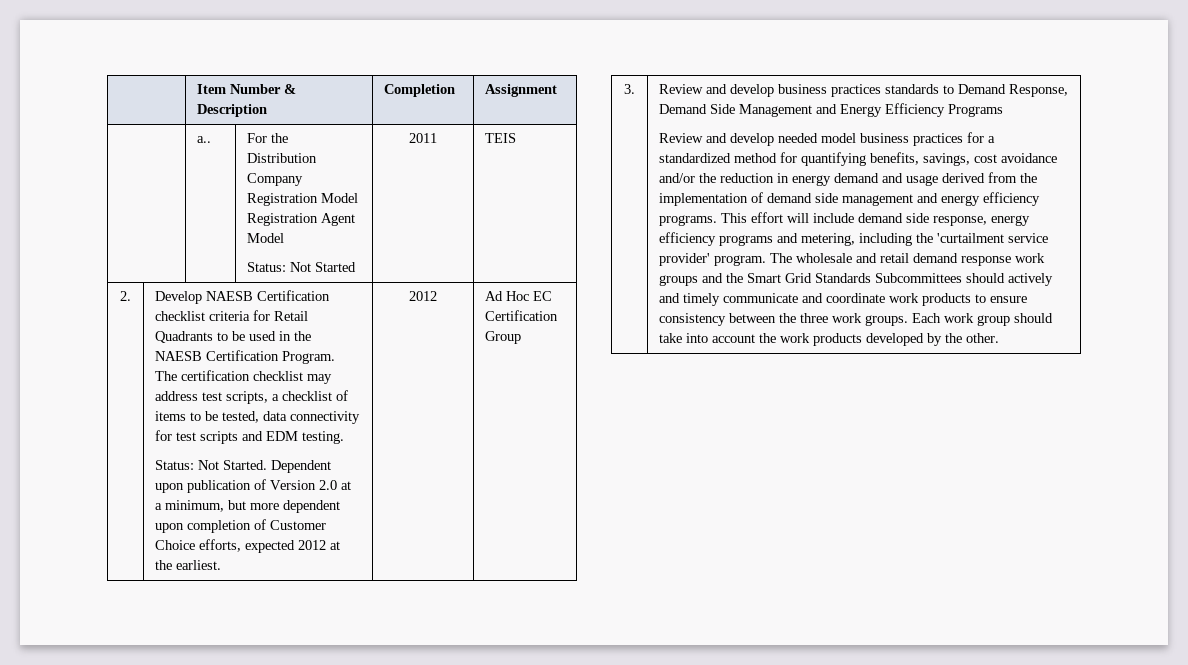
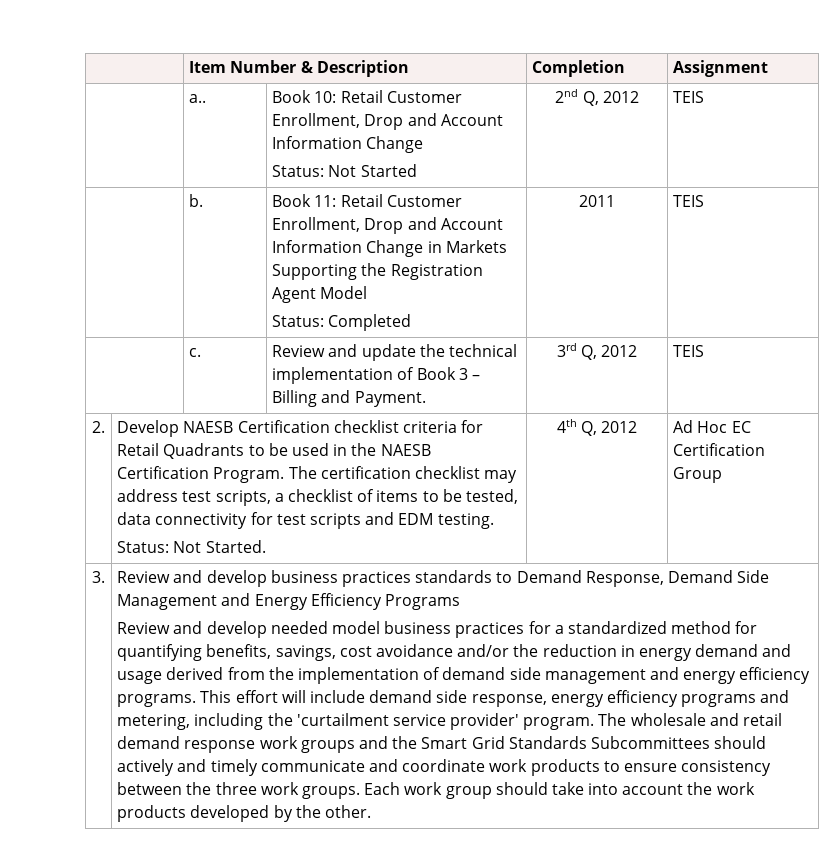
[247,133,289,143] [247,153,318,163] [247,173,304,186] [247,193,359,206] For the Distribution Company Registration Model -> [272,90,462,103] [272,113,503,130] [272,136,424,153] [272,164,417,177] [555,89,639,106] [673,91,705,103] [189,194,204,207] [272,194,462,207] [272,217,503,234] [272,240,507,257] [272,263,387,280] Book 10: Retail Customer Enrollment, Drop and Account Information Change // Status: Not Started | 2nd Q, 2012 | TEIS // | b. | Book 11: Retail Customer Enrollment, Drop and Account Information Change in Markets Supporting the
[290,262,357,272] Not Started -> [328,314,412,331] Completed
(517, 138) none -> [189,348,202,357] [272,344,517,361] [272,367,480,384] [272,390,426,407] [556,343,638,360] [673,345,705,357] // | c. | Review and update the technical implementation of Book 3 – Billing and Payment. | 3rd Q, 2012 | TEIS
[271,460,332,473] [155,479,352,493] [155,500,341,513] [155,519,327,533] [155,539,341,553] [155,560,222,570] Dependent upon publication of Version 2.0 at a minimum, but more dependent upon completion of Customer Choice efforts, expected 2012 at the earliest. | -> [556,419,597,436] | 4th Q,

